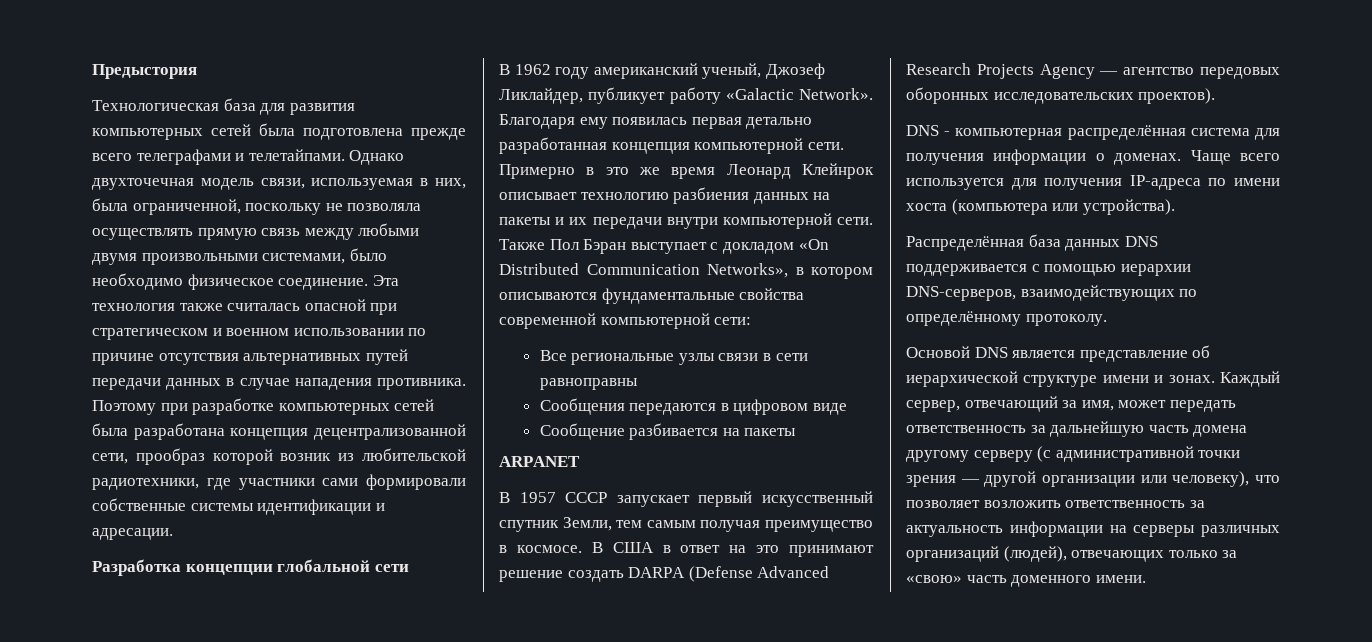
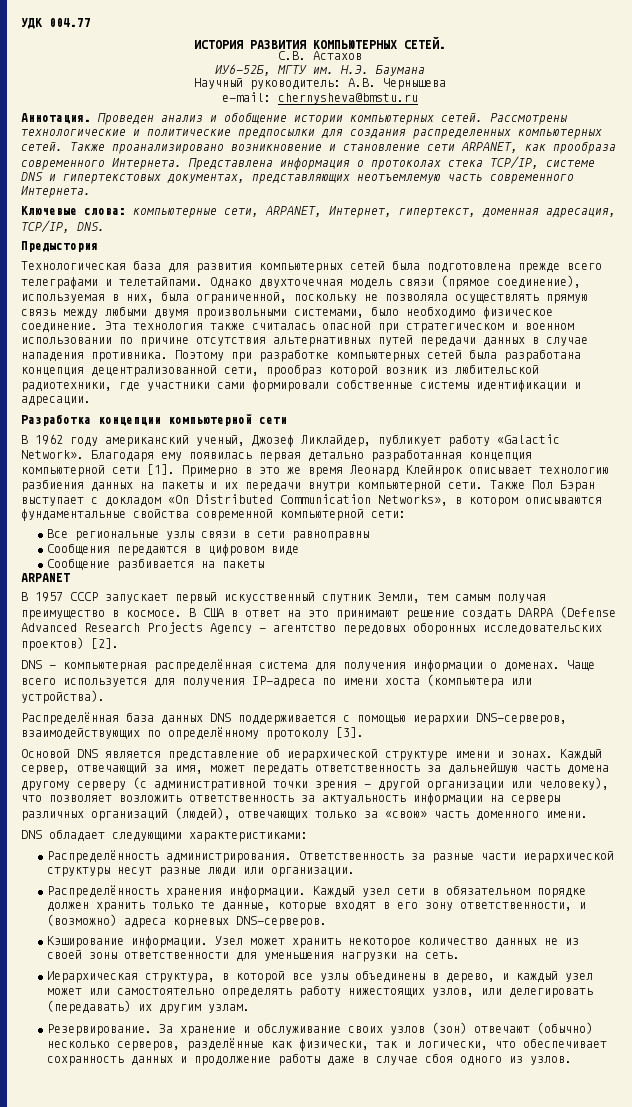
(92, 71) none -> [21,18,91,29] [193,37,446,49] [277,51,362,60] [214,64,425,76] [193,78,446,90] [221,92,418,104] [21,112,568,125] [21,129,602,139] [21,141,616,154] [21,156,595,170] [21,172,574,184] [21,186,91,198] [21,206,616,218] [21,220,105,233] УДК 004.77 // ИСТОРИЯ РАЗВИТИЯ КОМПЬЮТЕРНЫХ СЕТЕЙ. // С.В. Астахов // ИУ6-52Б, МГТУ им. Н.Э. Баумана // Научный руководитель: А.В. Чернышева // e-mail: chernysheva@bmstu.ru // Аннотация. Проведен анализ и обобщение истории компьютерных сетей. Рассмотрены технологические и политические предпосылки для создания распределенных компьютерных сетей. Также проанализировано возникновение и становление сети ARPANET, как прообраза современного Интернета. Представлена информация о протоколах стека TCP/IP, системе DNS и гипертекстовых документах, представляющих неотъемлемую часть современного Интернета. // Ключевые слова: компьютерные сети, ARPANET, Интернет, гипертекст, доменная адресация, TCP/IP, DNS. //
[260,178,305,189] связи, -> [399,275,581,289] связи (прямое соединение),
[277,559,371,572] глобальной -> [168,414,252,426] компьютерной
[807,142,844,150] сети. -> [112,464,175,475] сети [1].
[1138,88,1216,104] проектов). -> [21,637,119,651] проектов) [2].
[1025,314,1107,326] протоколу. -> [266,727,364,740] протоколу [3].
(1146, 579) none -> [21,829,308,842] [46,850,614,863] [46,867,355,877] [46,885,586,898] [46,902,586,912] [46,914,327,928] [46,936,579,948] [46,950,460,962] [46,970,593,983] [46,985,593,998] [46,1000,250,1014] [46,1022,593,1036] [46,1038,607,1051] [46,1053,572,1066] // DNS обладает следующими характеристиками: // Распределённость администрирования. Ответственность за разные части иерархической структуры несут разные люди или организации. // Распределённость хранения информации. Каждый узел сети в обязательном порядке должен хранить только те данные, которые входят в его зону ответственности, и (возможно) адреса корневых DNS-серверов. // Кэширование информации. Узел может хранить некоторое количество данных не из своей зоны ответственности для уменьшения нагрузки на сеть. // Иерархическая структура, в которой все узлы объединены в дерево, и каждый узел может или самостоятельно определять работу нижестоящих узлов, или делегировать (передавать) их другим узлам. // Резервирование. За хранение и обслуживание своих узлов (зон) отвечают (обычно) несколько серверов, разделённые как физически, так и логически, что обеспечивает сохранность данных и продолжение работы даже в случае сбоя одного из узлов.

